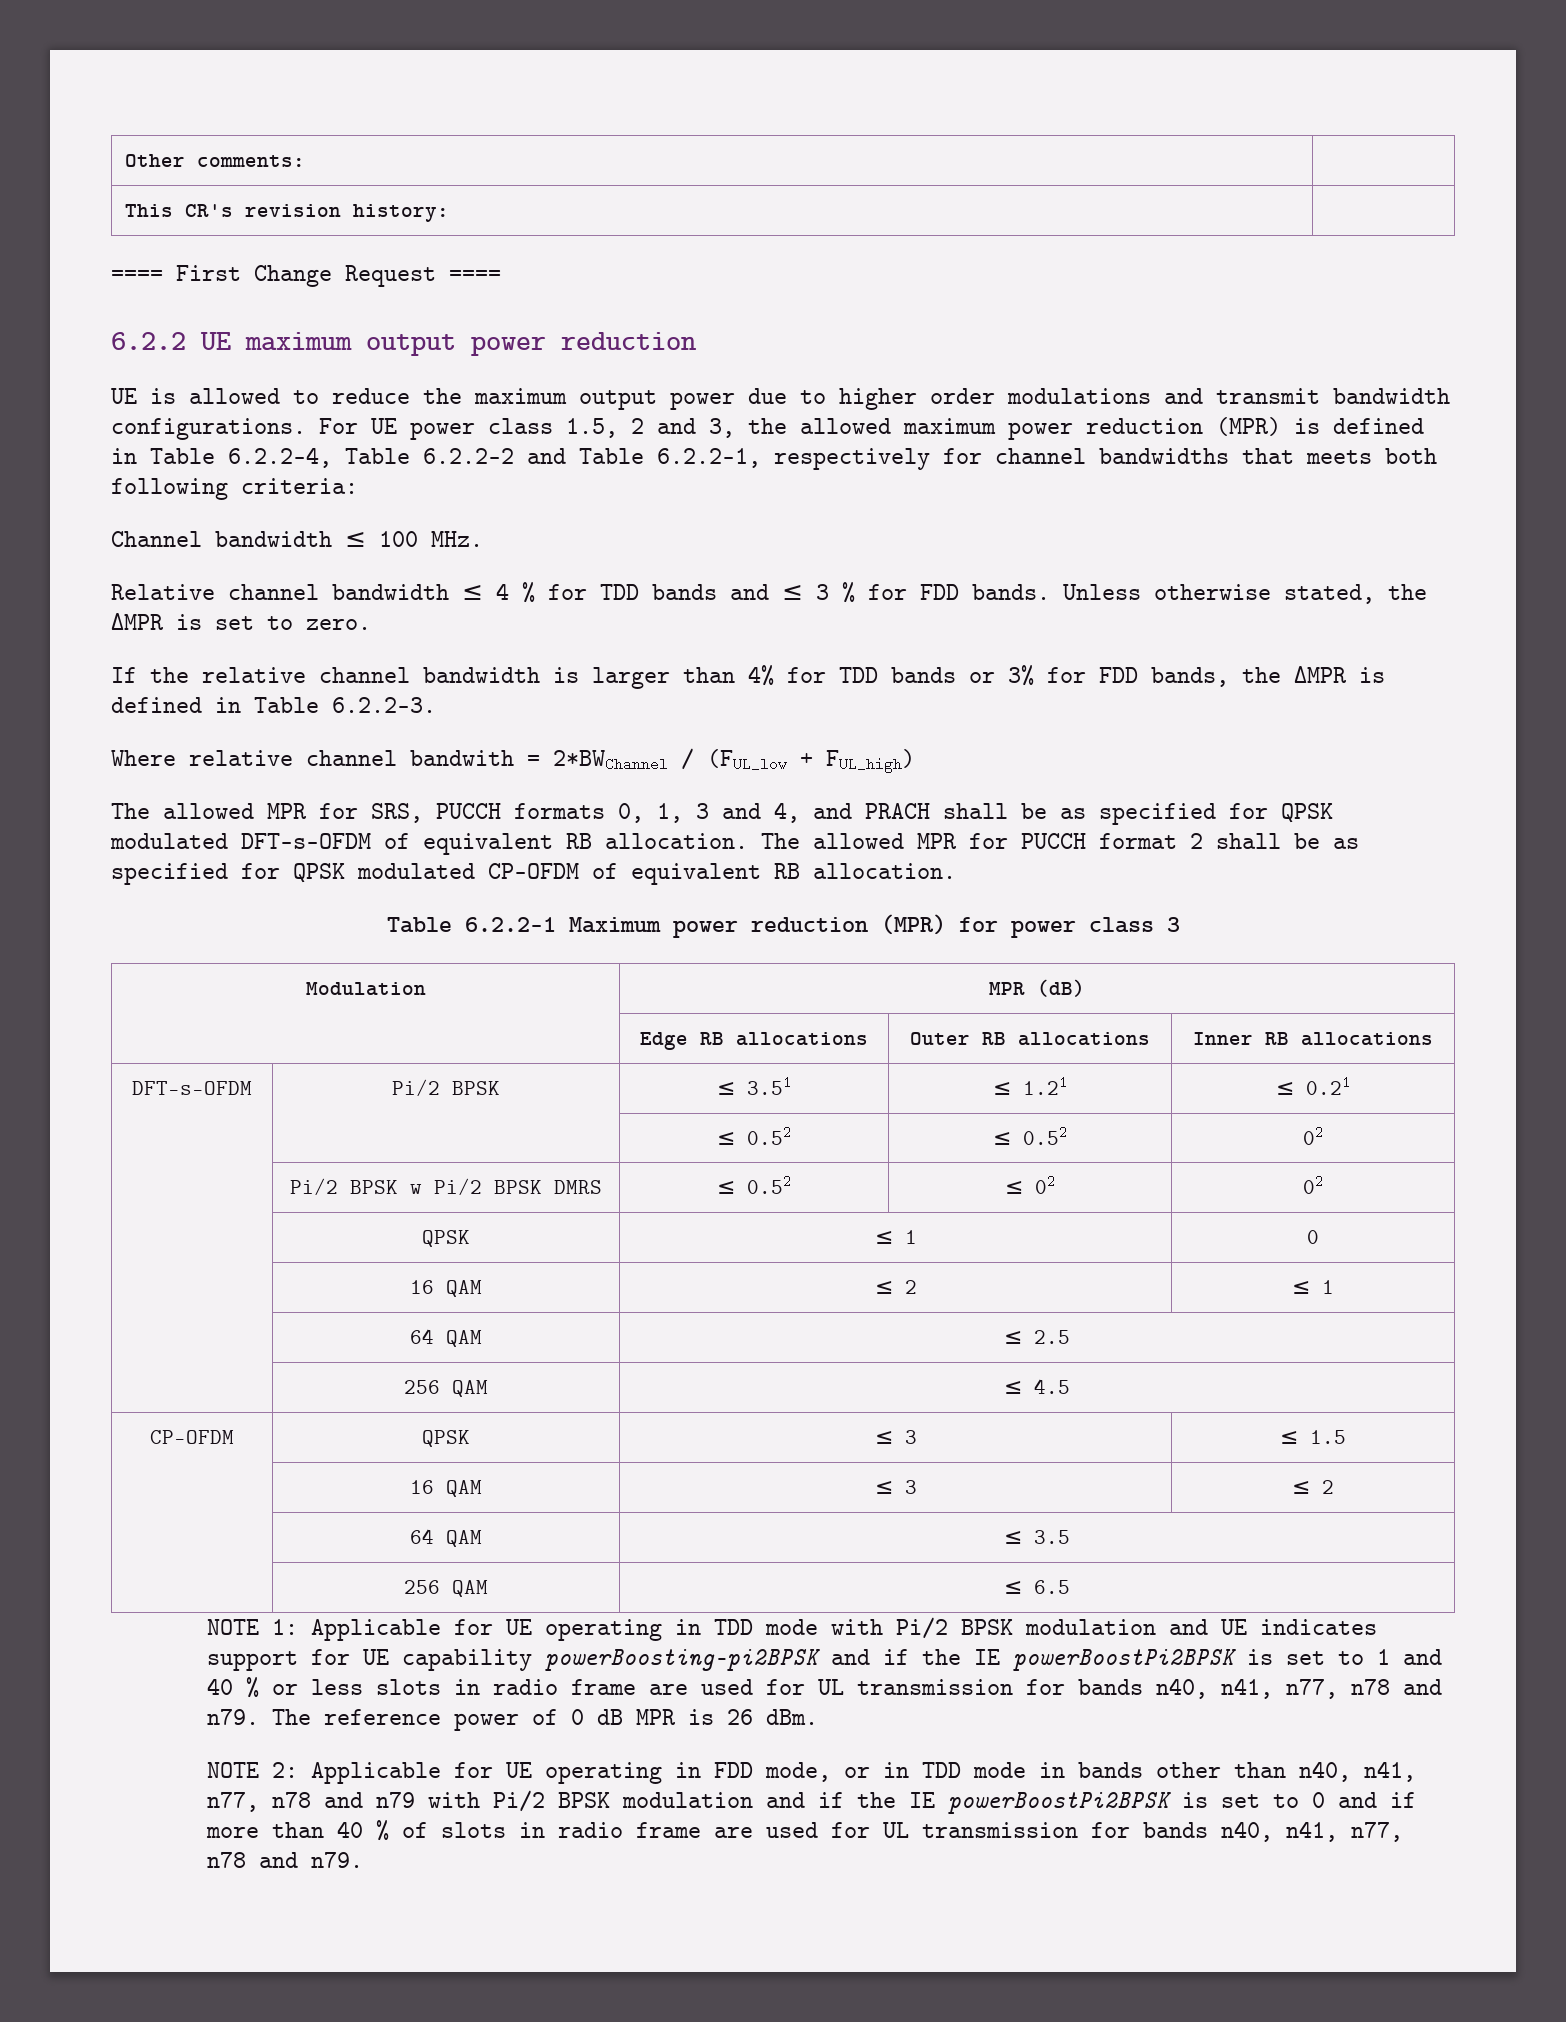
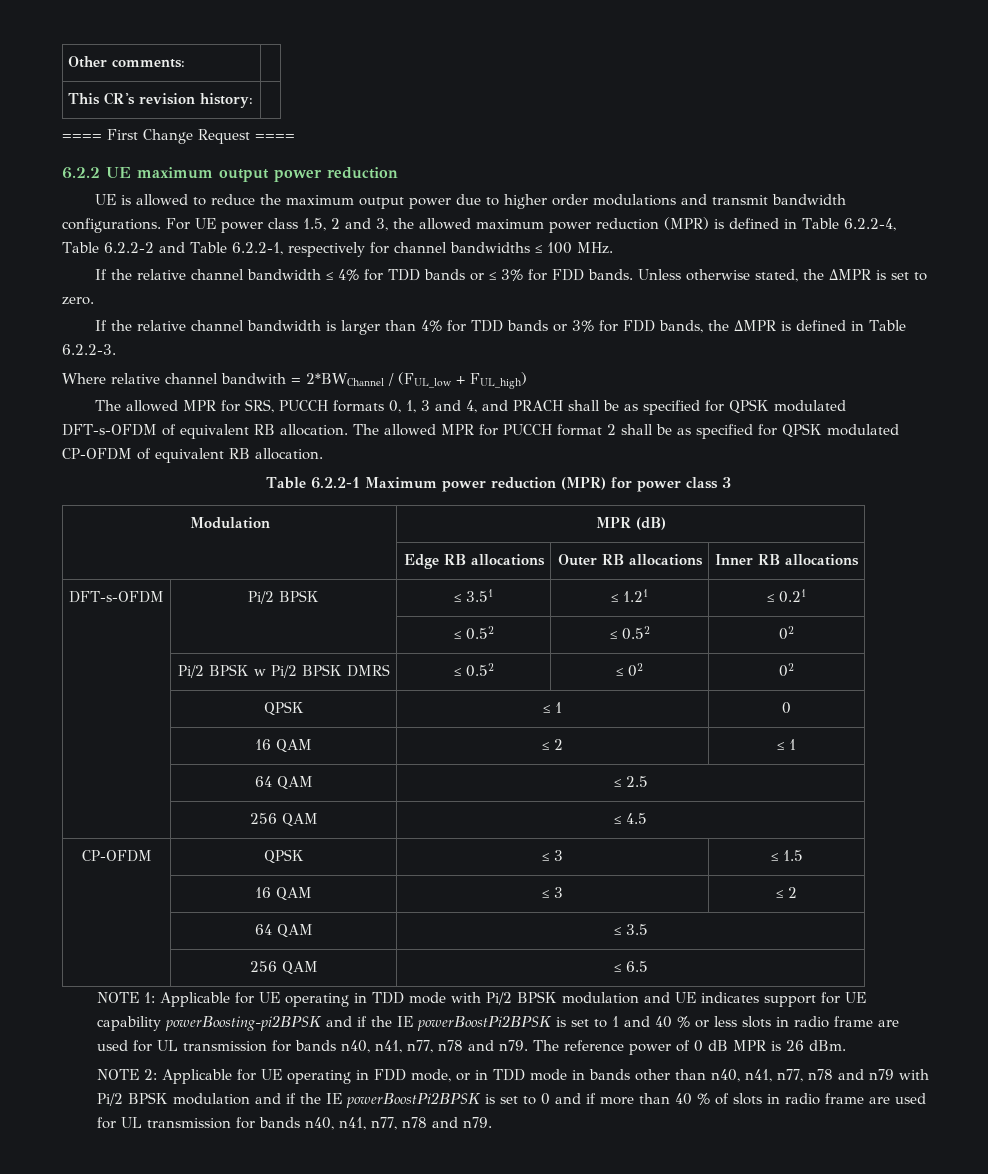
[1242,448,1437,464] [111,478,358,500] [111,531,332,547] that meets both following criteria: // Channel bandwidth -> (530, 247) none
[111,584,215,600] Relative -> [94,269,186,280] If the relative
[496,582,855,603] 4 % for TDD bands and ≤ 3 % -> [337,269,523,281] 4% for TDD bands or ≤ 3%

